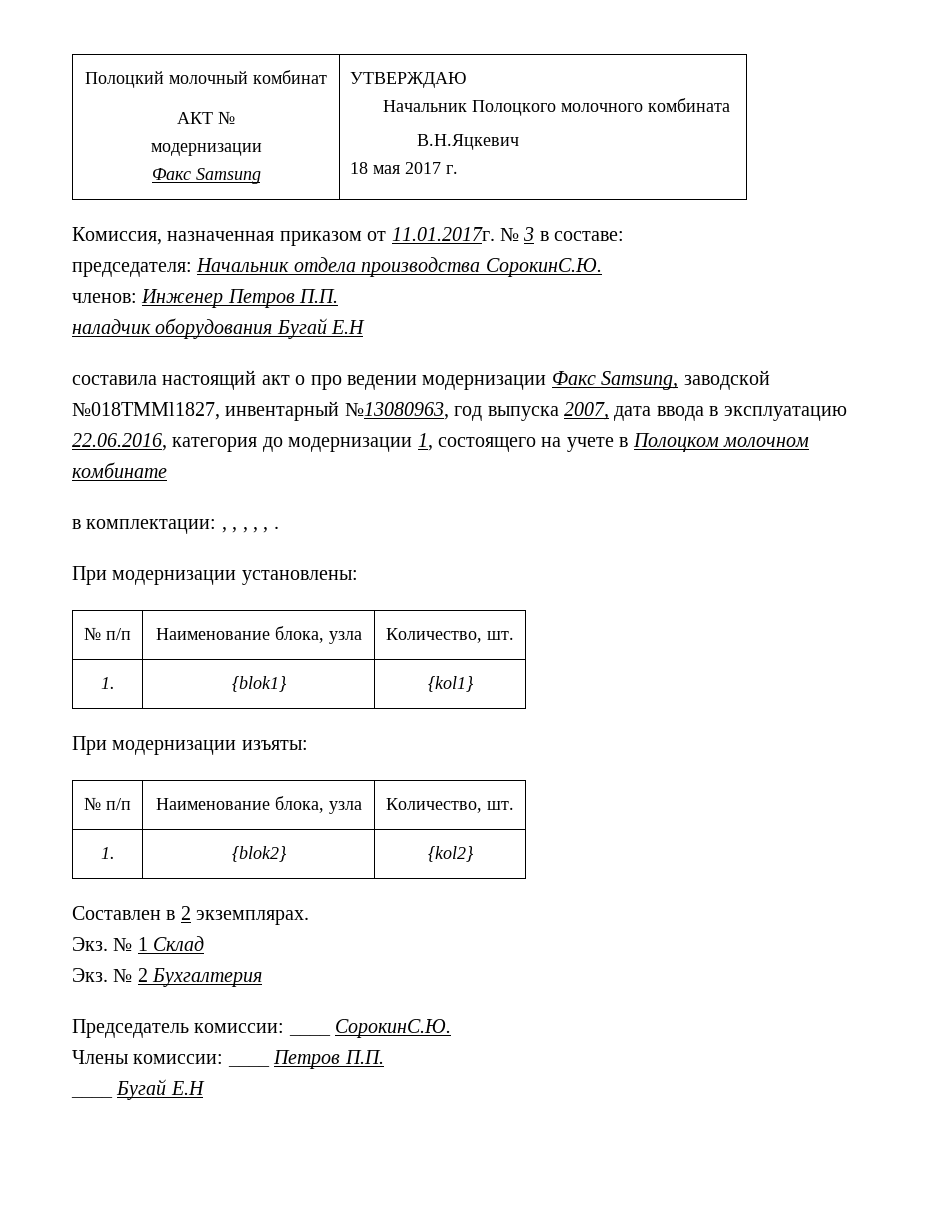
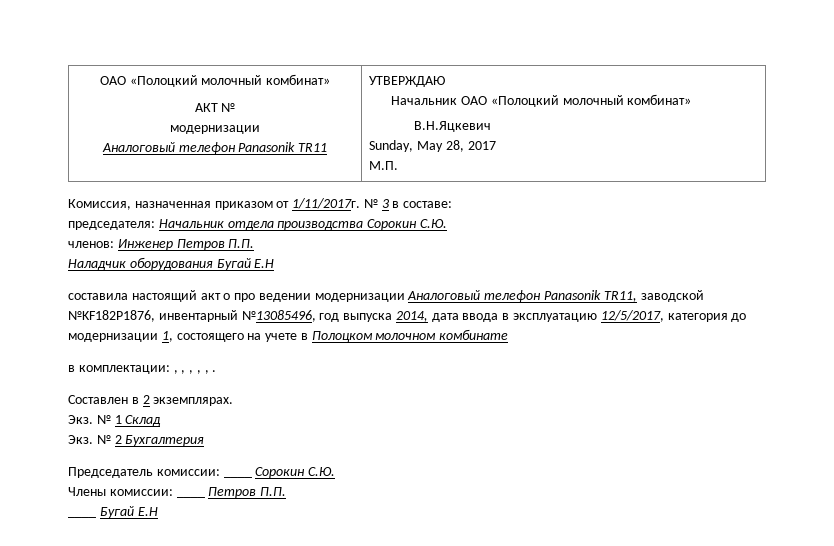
[85,70,327,88] Полоцкий молочный комбинат -> [99,74,331,87] ОАО «Полоцкий молочный комбинат»
[151,168,261,184] [349,72,467,88] [383,98,731,116] [416,134,519,150] [349,162,400,174] Факс Samsung | УТВЕРЖДАЮ // Начальник Полоцкого молочного комбината // В.Н.Яцкевич // 18 мая -> [101,142,328,154] [369,76,446,87] [391,94,692,107] [413,121,491,132] [369,140,464,152] Аналоговый телефон Panasonik TR11 | УТВЕРЖДАЮ // Начальник ОАО «Полоцкий молочный комбинат» // В.Н.Яцкевич // Sunday, May 28,
[445,165,458,174] г. -> [369,161,399,170] // М.П.
[391,227,495,241] 11.01.2017г. -> [292,198,361,209] 1/11/2017г.
[485,258,602,277] СорокинС.Ю. -> [367,219,447,230] Сорокин С.Ю.
[72,319,151,334] наладчик -> [68,259,126,270] Наладчик
[551,370,770,390] [72,401,449,421] Факс Samsung, заводской №018TMMl1827, инвентарный №13080963, -> [407,290,704,302] [68,310,316,322] Аналоговый телефон Panasonik TR11, заводской №KF182P1876, инвентарный №13085496,
[563,402,609,420] 2007, -> [395,311,428,322] 2014,
[72,433,167,451] 22.06.2016, -> [600,310,664,322] 12/5/2017,
[72,566,358,585] [84,627,131,640] [155,626,362,644] [386,628,514,643] [100,677,115,689] [231,676,287,692] [427,676,474,692] [72,736,308,755] [84,797,131,810] [155,796,362,814] [386,798,514,813] [100,847,115,859] [231,846,287,862] [427,846,474,862] // При модернизации установлены: // № п/п | Наименование блока, узла | Количество, шт. // 1. | {blok1} | {kol1} // При модернизации изъяты: // № п/п | Наименование блока, узла | Количество, шт. // 1. | {blok2} | {kol2} -> (217, 371) none
[335,1019,452,1038] СорокинС.Ю. -> [255,467,336,478] Сорокин С.Ю.

